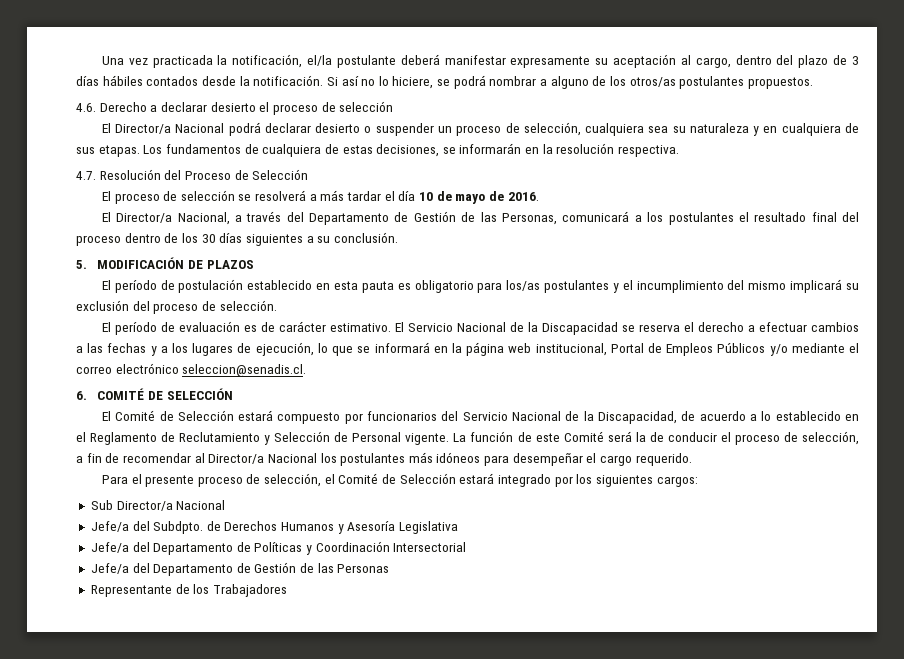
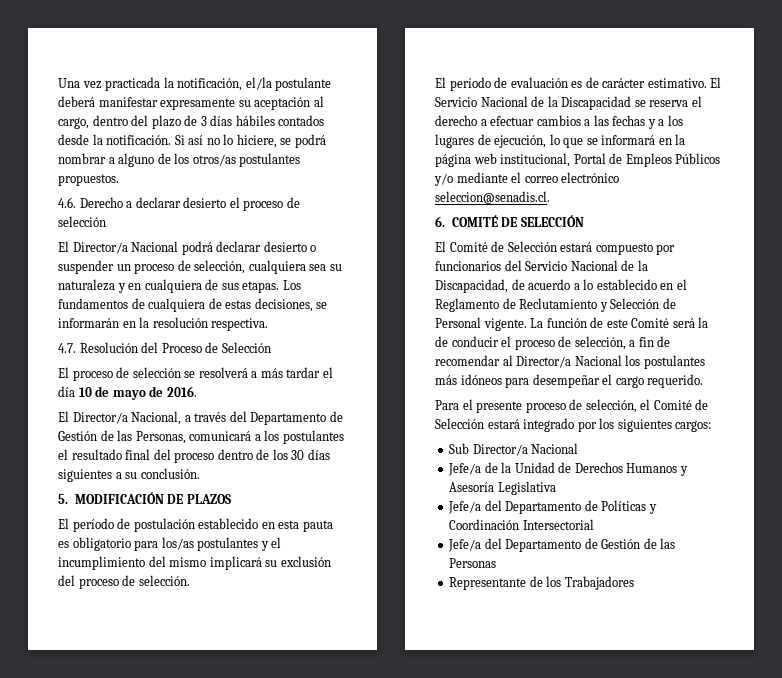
[132,521,204,534] del Subdpto. -> [484,462,555,473] de la Unidad

